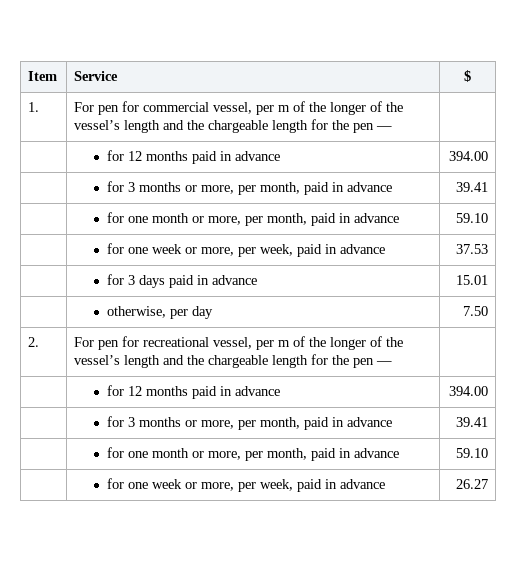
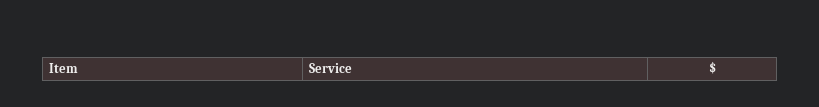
[28,102,40,112] [74,101,404,115] [74,119,393,133] [107,150,281,164] [448,151,488,161] [107,181,393,195] [455,182,488,192] [107,212,400,226] [455,213,488,223] [107,243,386,257] [455,244,488,254] [107,274,258,288] [455,275,488,285] [107,306,214,319] [462,306,488,316] [28,337,40,347] [74,336,404,350] [74,354,393,368] [107,385,281,399] [448,386,488,396] [107,416,393,430] [455,417,488,427] [107,447,400,461] [455,448,488,458] [107,478,386,492] [455,479,488,489] // 1. | For pen for commercial vessel, per m of the longer of the vessel’s length and the chargeable length for the pen — | // | for 12 months paid in advance | 394.00 // | for 3 months or more, per month, paid in advance | 39.41 // | for one month or more, per month, paid in advance | 59.10 // | for one week or more, per week, paid in advance | 37.53 // | for 3 days paid in advance | 15.01 // | otherwise, per day | 7.50 // 2. | For pen for recreational vessel, per m of the longer of the vessel’s length and the chargeable length for the pen — | // | for 12 months paid in advance | 394.00 // | for 3 months or more, per month, paid in advance | 39.41 // | for one month or more, per month, paid in advance | 59.10 // | for one week or more, per week, paid in advance | 26.27 -> (716, 67) none

